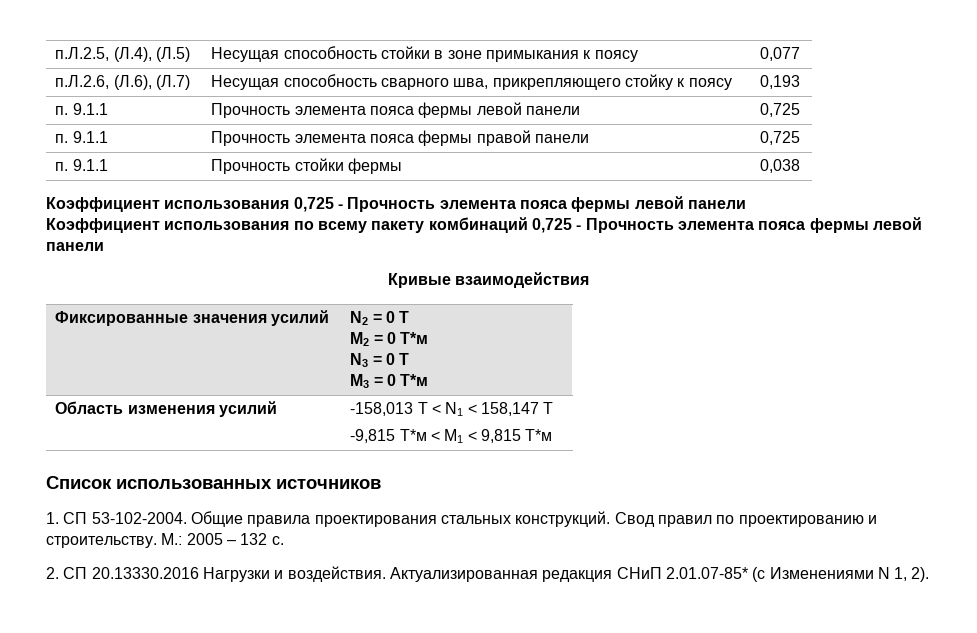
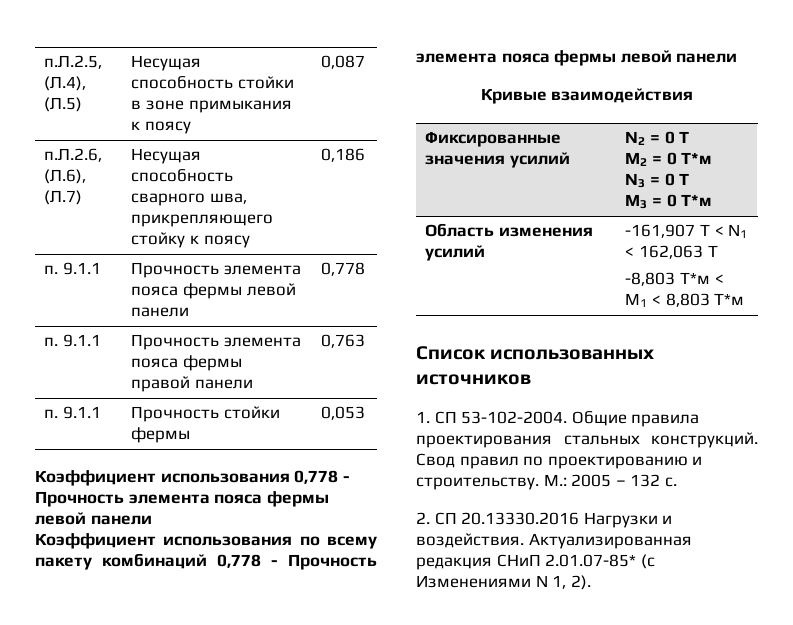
[760,47,801,61] 0,077 -> [321,55,366,69] 0,087
[760,75,801,89] 0,193 -> [321,148,366,162] 0,186
[760,103,801,117] 0,725 -> [321,262,366,276] 0,778
[760,131,801,145] 0,725 -> [321,334,366,348] 0,763
[760,159,801,173] [46,197,334,212] 0,038 // Коэффициент использования 0,725 -> [321,406,366,420] [35,470,339,486] 0,053 // Коэффициент использования 0,778
[531,218,572,233] 0,725 -> [217,554,261,568] 0,778
[350,402,414,416] -158,013 -> [625,224,696,238] -161,907
[480,402,554,416] [350,429,396,443] 158,147 Т // -9,815 -> [638,245,718,259] [625,272,676,286] 162,063 Т // -8,803
[480,429,521,443] 9,815 -> [665,293,710,307] 8,803

